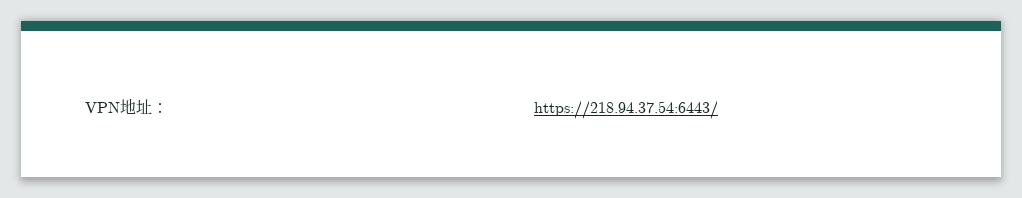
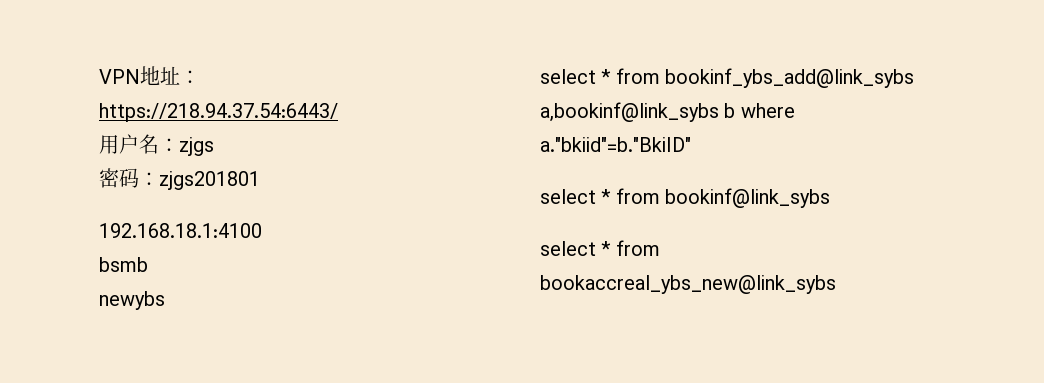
(718, 110) none -> [99,134,214,156] [99,168,260,190] [99,223,262,238] [99,257,148,272] [99,291,165,310] [540,68,915,88] [540,102,795,122] [540,137,691,152] [540,188,831,208] [540,240,660,256] [540,275,836,294] // 用户名：zjgs // 密码：zjgs201801 // 192.168.18.1:4100 // bsmb // newybs // select * from bookinf_ybs_add@link_sybs a,bookinf@link_sybs b where a."bkiid"=b."BkiID" // select * from bookinf@link_sybs // select * from bookaccreal_ybs_new@link_sybs

